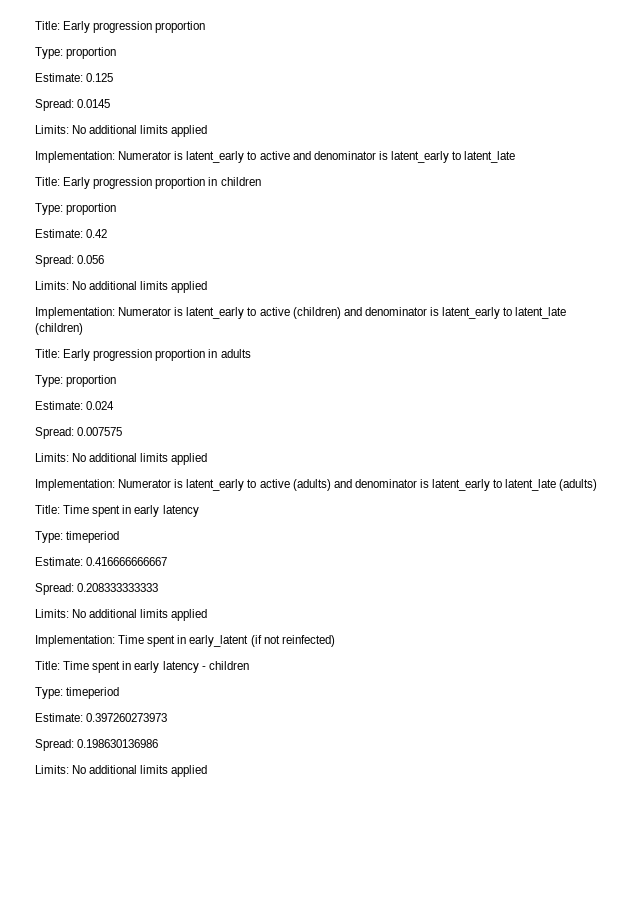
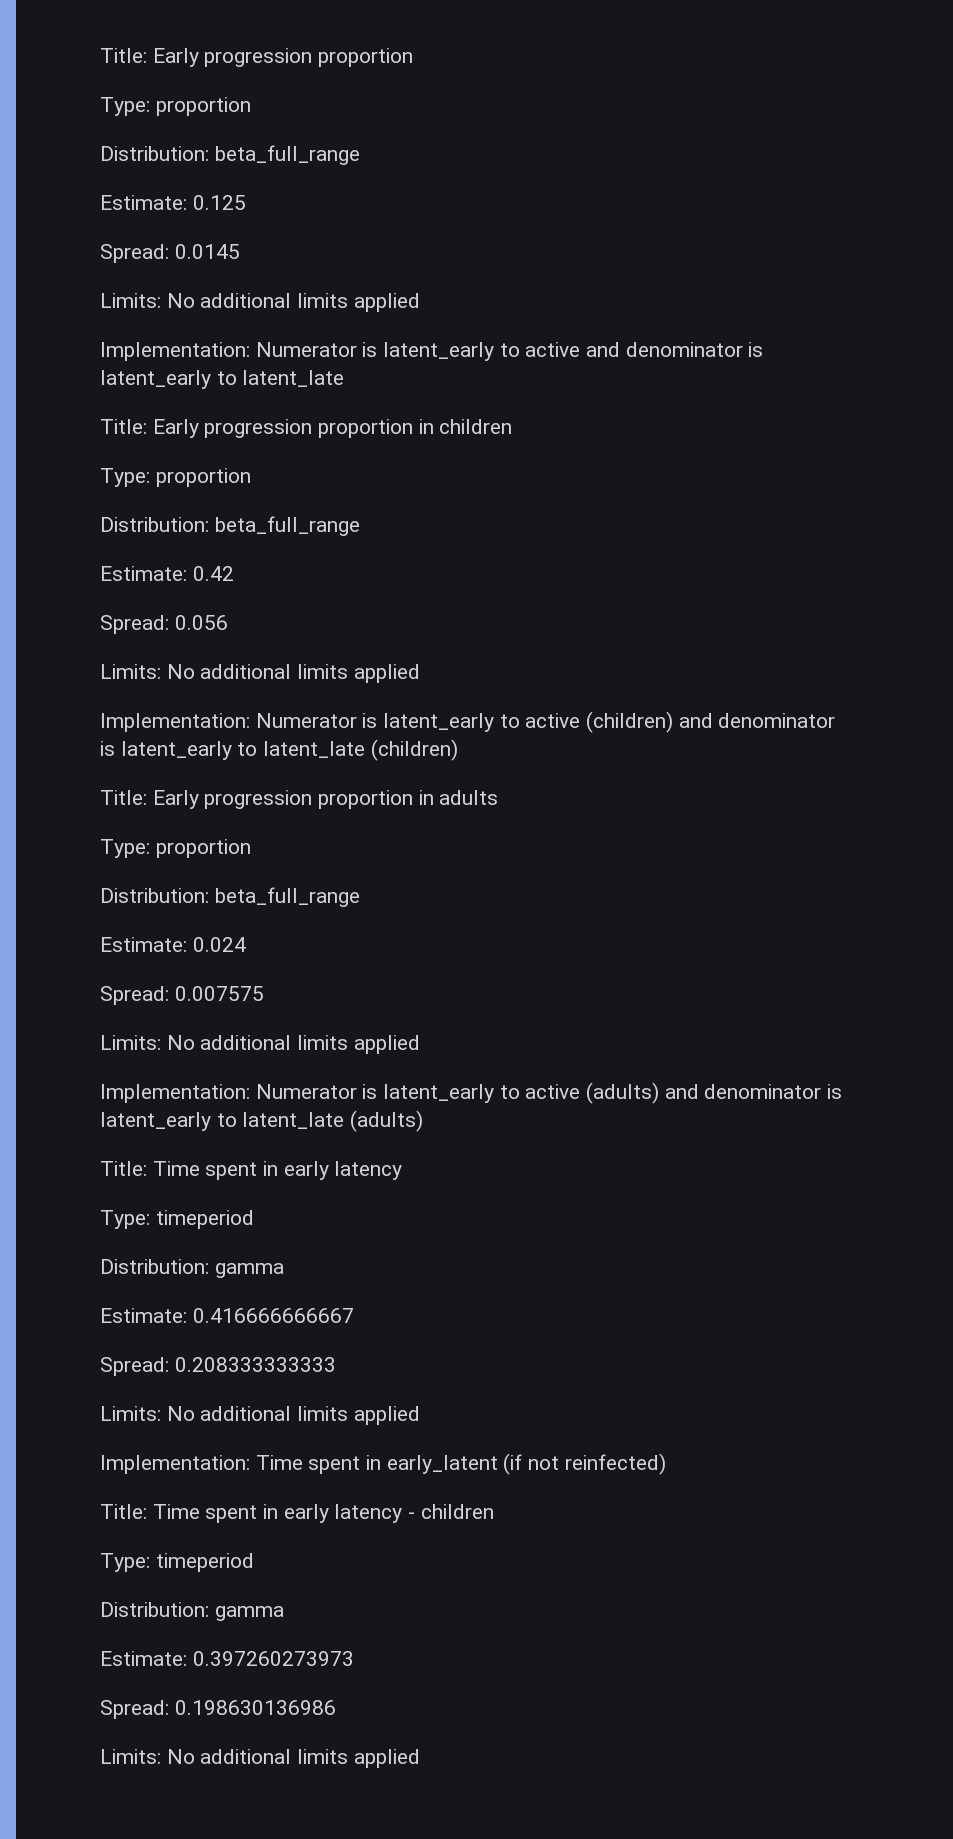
(117, 53) none -> [100,145,360,165] // Distribution: beta_full_range
(117, 209) none -> [100,516,360,536] // Distribution: beta_full_range
(117, 381) none -> [100,887,360,907] // Distribution: beta_full_range
(120, 537) none -> [100,1259,284,1278] // Distribution: gamma
(120, 693) none -> [100,1602,284,1621] // Distribution: gamma

